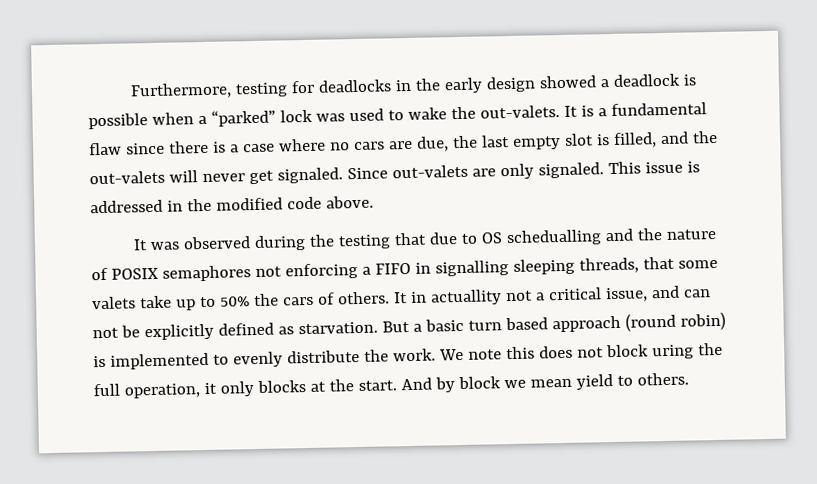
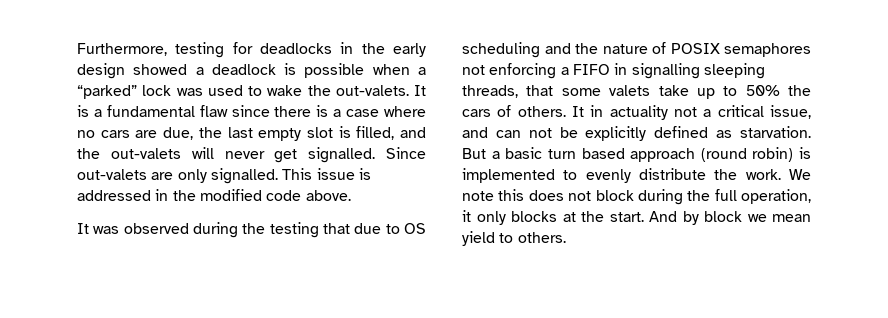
[276,167,343,184] signaled. -> [308,147,376,163] signalled.
[537,162,604,179] signaled. -> [210,168,278,184] signalled.
[506,229,603,247] schedualling -> [462,42,540,58] scheduling
[429,289,502,306] actuallity -> [609,105,668,120] actuality
[651,344,694,360] uring -> [637,189,683,205] during

